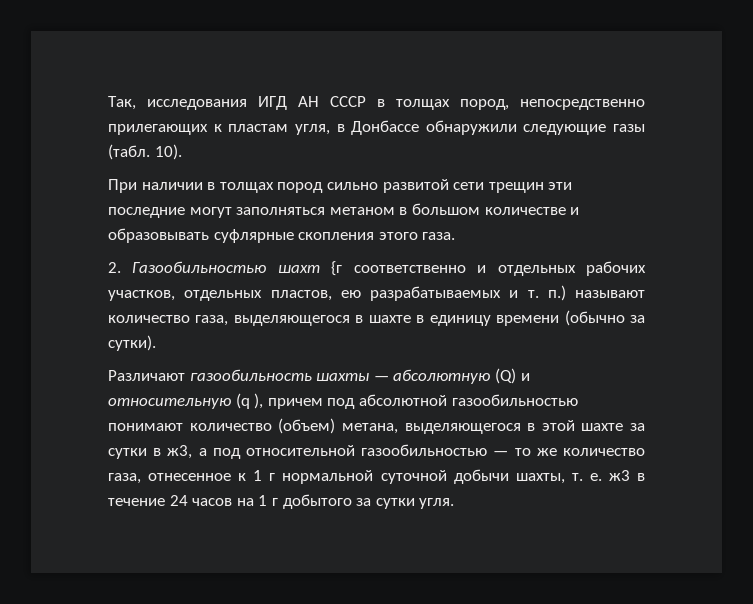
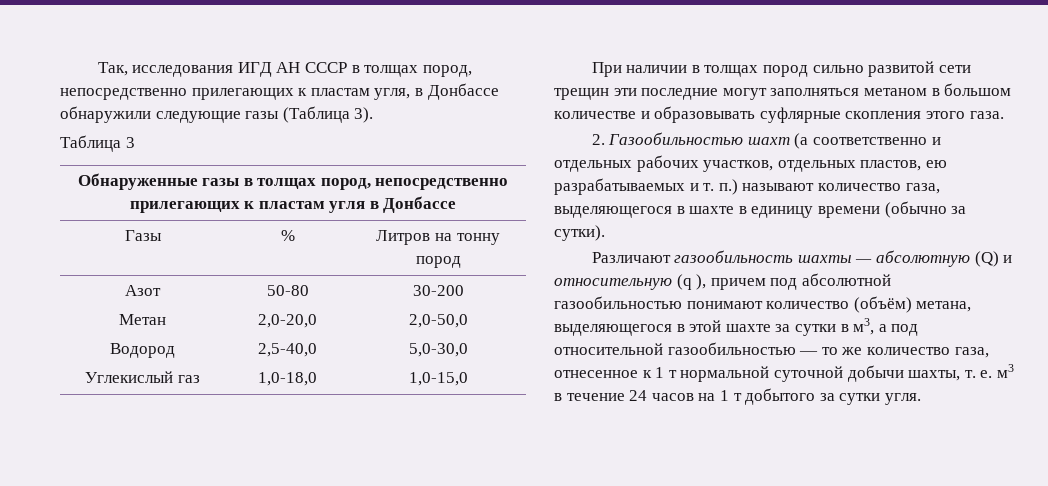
[108,144,182,160] (табл. 10). -> [282,106,374,123] [60,135,135,152] [77,173,509,190] [129,196,457,213] [124,230,162,241] [280,230,295,241] [376,230,500,245] [415,256,461,268] [125,285,161,296] [119,314,166,325] [110,343,175,358] [85,371,200,383] [266,285,309,296] [258,314,317,328] [258,343,317,357] [258,372,317,386] [412,285,464,296] [408,314,468,328] [408,343,468,357] [408,372,468,386] (Таблица 3). // Таблица 3 // Обнаруженные газы в толщах пород, непосредственно прилегающих к пластам угля в Донбассе // Газы | % | Литров на тонну пород // Азот // Метан // Водород // Углекислый газ | 50-80 // 2,0-20,0 // 2,5-40,0 // 1,0-18,0 | 30-200 // 2,0-50,0 // 5,0-30,0 // 1,0-15,0
[331,261,343,276] {г -> [794,133,809,149] (а
[278,418,336,434] (объем) -> [853,296,912,313] (объём)
[167,445,193,459] ж3, -> [853,318,875,335] м3,
[269,473,276,481] г -> [668,370,677,378] т
[608,470,630,481] ж3 -> [996,364,1014,378] м3
[271,498,278,506] г -> [733,393,742,401] т

